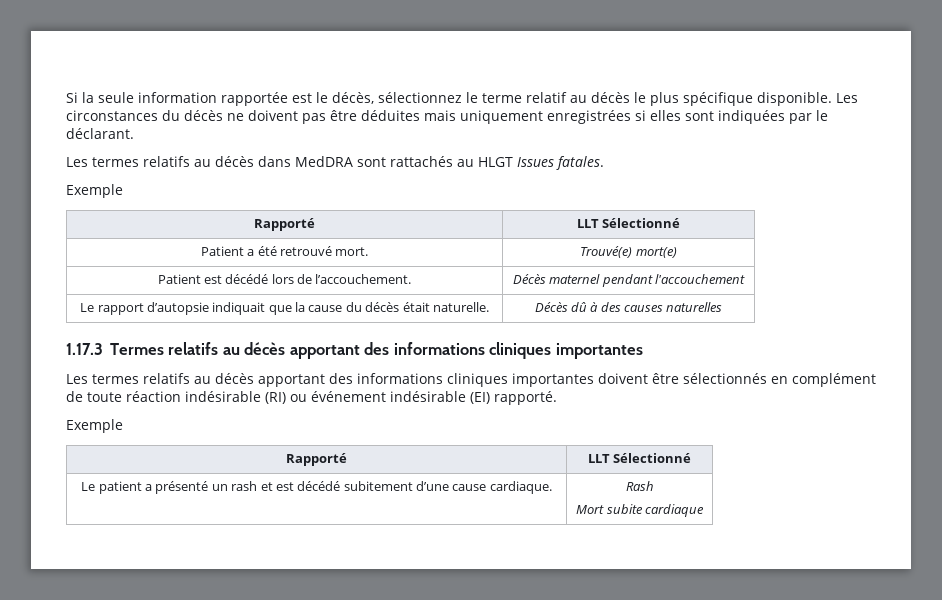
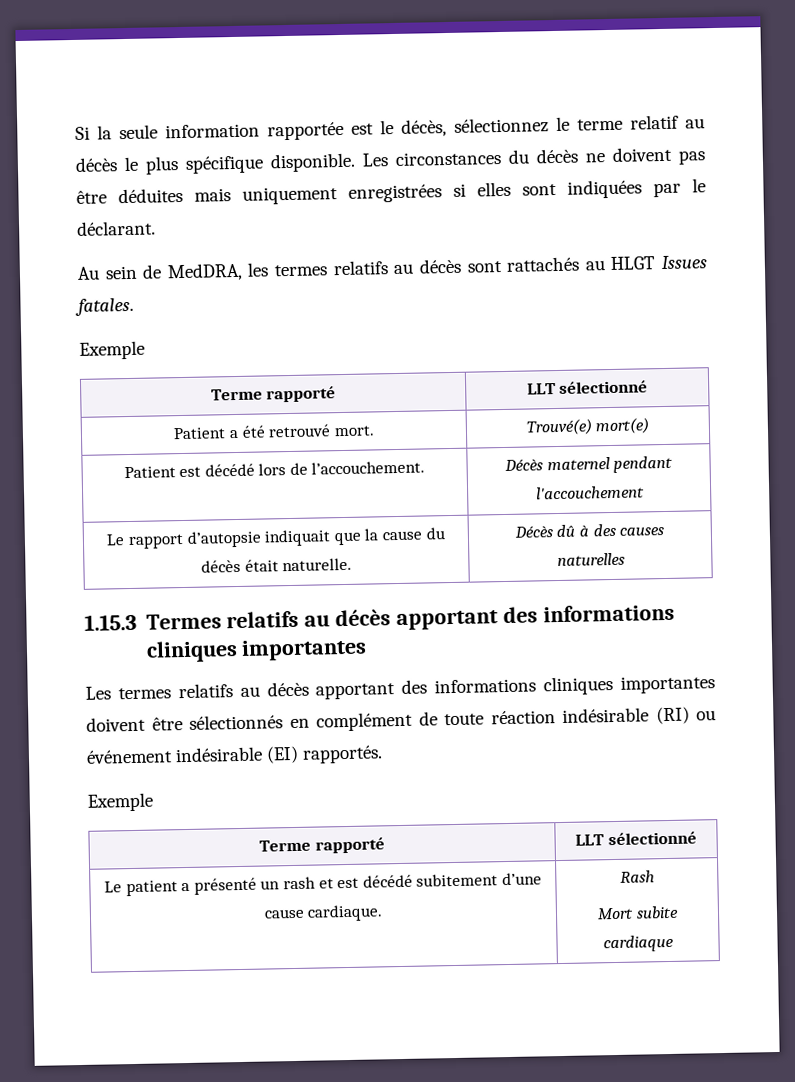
[66,156,353,167] Les termes relatifs au décès dans MedDRA -> [77,258,462,282] Au sein de MedDRA, les termes relatifs au décès
[254,218,315,231] [576,218,681,228] Rapporté | LLT Sélectionné -> [210,386,337,403] [526,380,649,395] Terme rapporté | LLT sélectionné
[66,343,103,355] 1.17.3 -> [84,613,137,631] 1.15.3
[494,391,557,405] [66,419,123,433] [286,453,347,466] [587,453,692,463] rapporté. // Exemple // Rapporté | LLT Sélectionné -> [302,745,384,764] [87,792,153,812] [259,837,385,854] [575,831,697,846] rapportés. // Exemple // Terme rapporté | LLT sélectionné

